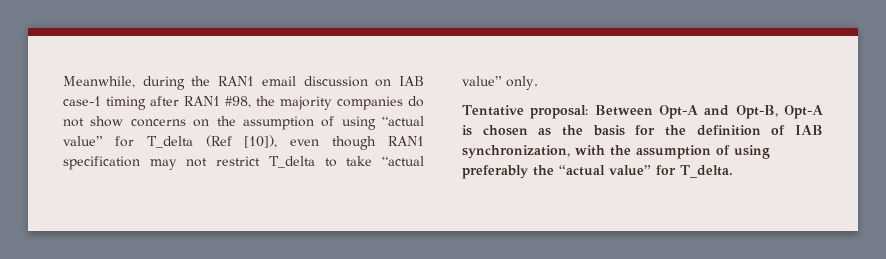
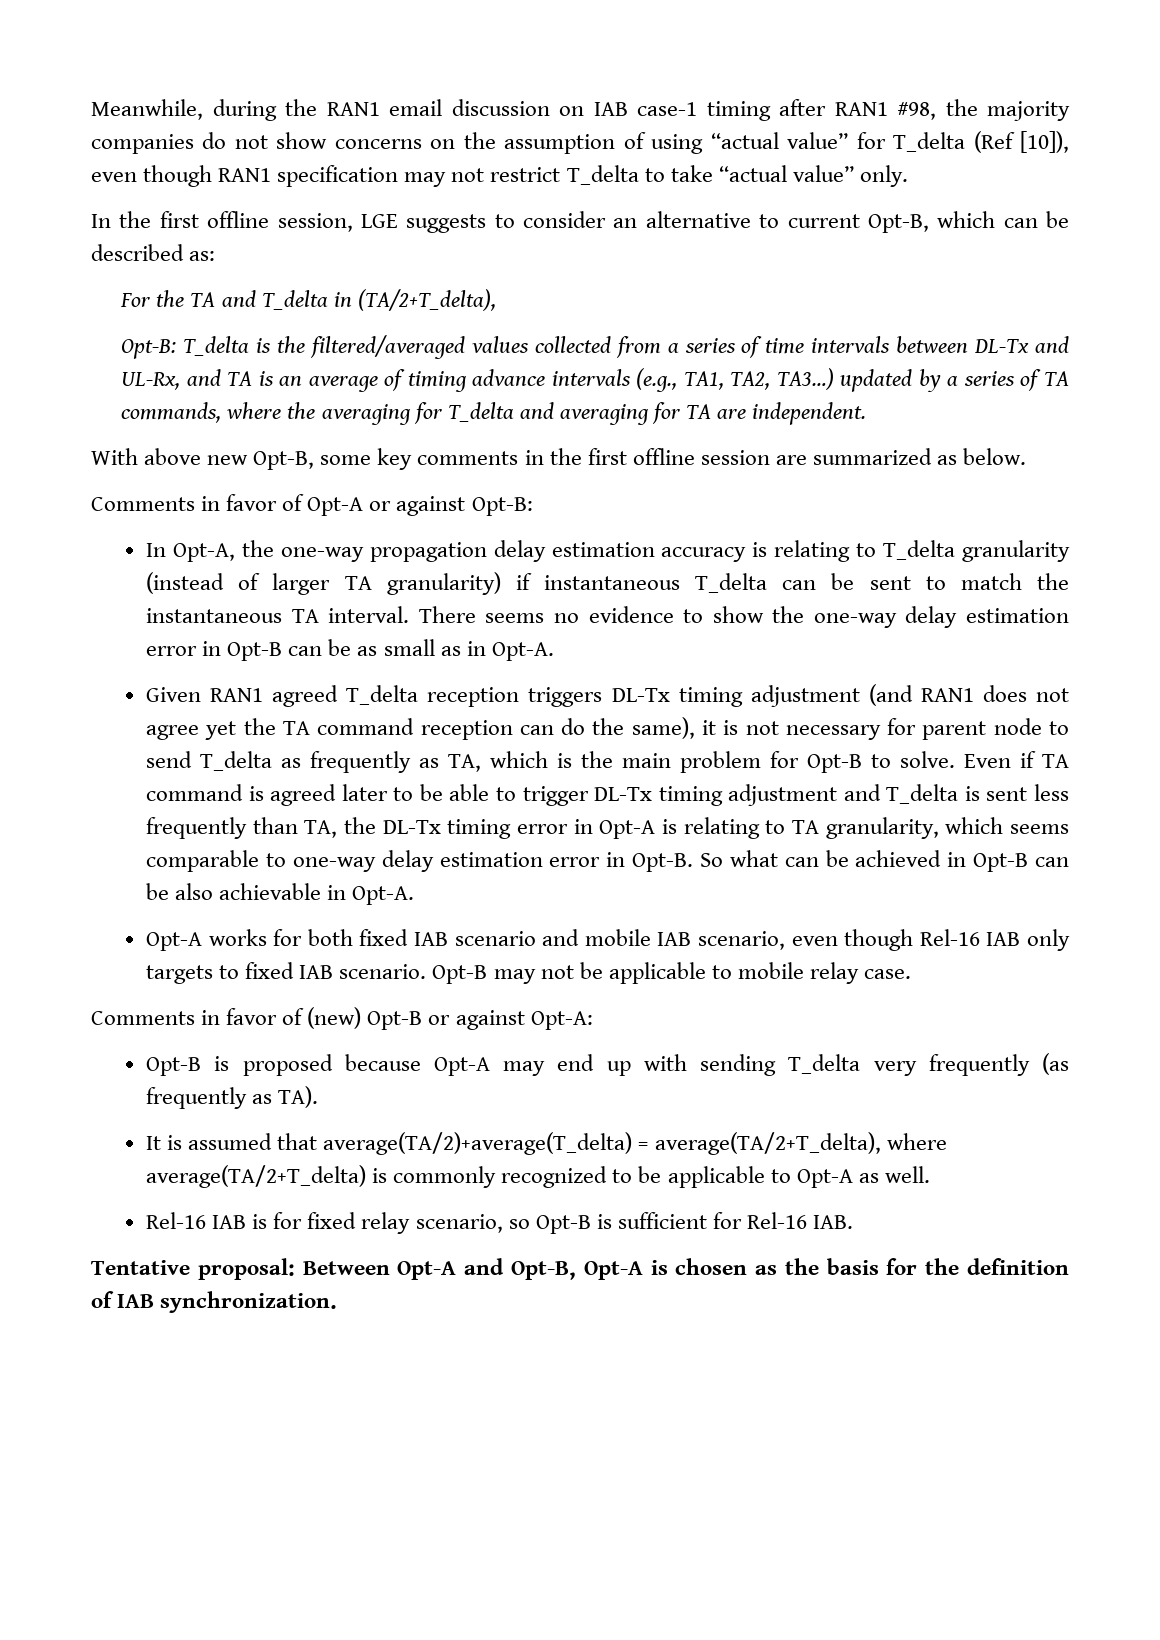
(538, 83) none -> [91,211,1069,233] [91,244,216,261] [120,289,496,311] [121,335,1070,359] [121,368,1070,392] [121,402,867,425] [91,448,1027,470] [91,494,533,516] [146,540,1070,562] [146,572,1069,595] [146,606,1069,628] [146,639,554,661] [146,684,1069,707] [146,717,1069,740] [146,751,1069,773] [146,784,1069,806] [146,817,1070,839] [146,850,1069,872] [146,883,415,905] [146,929,1070,951] [146,962,912,984] [91,1007,593,1030] [146,1053,1070,1076] [146,1086,319,1109] [146,1132,947,1155] [146,1165,930,1188] [146,1212,854,1234] // In the first offline session, LGE suggests to consider an alternative to current Opt-B, which can be described as: // For the TA and T_delta in (TA/2+T_delta), // Opt-B: T_delta is the filtered/averaged values collected from a series of time intervals between DL-Tx and UL-Rx, and TA is an average of timing advance intervals (e.g., TA1, TA2, TA3…) updated by a series of TA commands, where the averaging for T_delta and averaging for TA are independent. // With above new Opt-B, some key comments in the first offline session are summarized as below. // Comments in favor of Opt-A or against Opt-B: // In Opt-A, the one-way propagation delay estimation accuracy is relating to T_delta granularity (instead of larger TA granularity) if instantaneous T_delta can be sent to match the instantaneous TA interval. There seems no evidence to show the one-way delay estimation error in Opt-B can be as small as in Opt-A. // Given RAN1 agreed T_delta reception triggers DL-Tx timing adjustment (and RAN1 does not agree yet the TA command reception can do the same), it is not necessary for parent node to send T_delta as frequently as TA, which is the main problem for Opt-B to solve. Even if TA command is agreed later to be able to trigger DL-Tx timing adjustment and T_delta is sent less frequently than TA, the DL-Tx timing error in Opt-A is relating to TA granularity, which seems comparable to one-way delay estimation error in Opt-B. So what can be achieved in Opt-B can be also achievable in Opt-A. // Opt-A works for both fixed IAB scenario and mobile IAB scenario, even though Rel-16 IAB only targets to fixed IAB scenario. Opt-B may not be applicable to mobile relay case. // Comments in favor of (new) Opt-B or against Opt-A: // Opt-B is proposed because Opt-A may end up with sending T_delta very frequently (as frequently as TA). // It is assumed that average(TA/2)+average(T_delta) = average(TA/2+T_delta), where average(TA/2+T_delta) is commonly recognized to be applicable to Opt-A as well. // Rel-16 IAB is for fixed relay scenario, so Opt-B is sufficient for Rel-16 IAB.
[462,145,770,159] [462,165,733,179] synchronization, with the assumption of using preferably the “actual value” for T_delta. -> [160,1291,338,1313] synchronization.

